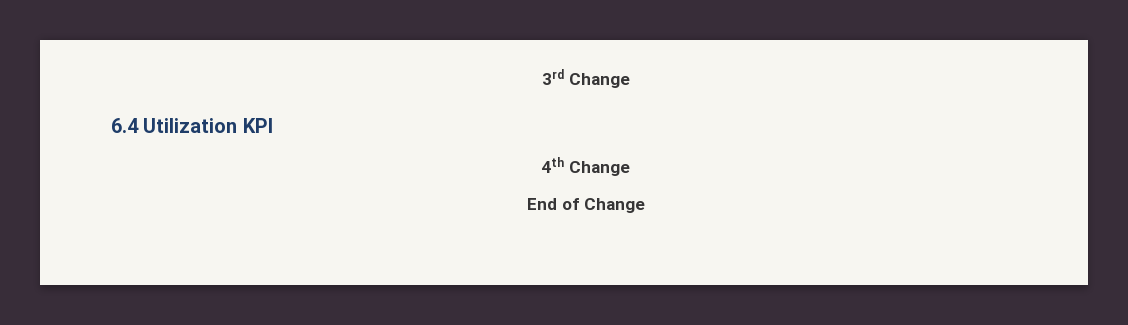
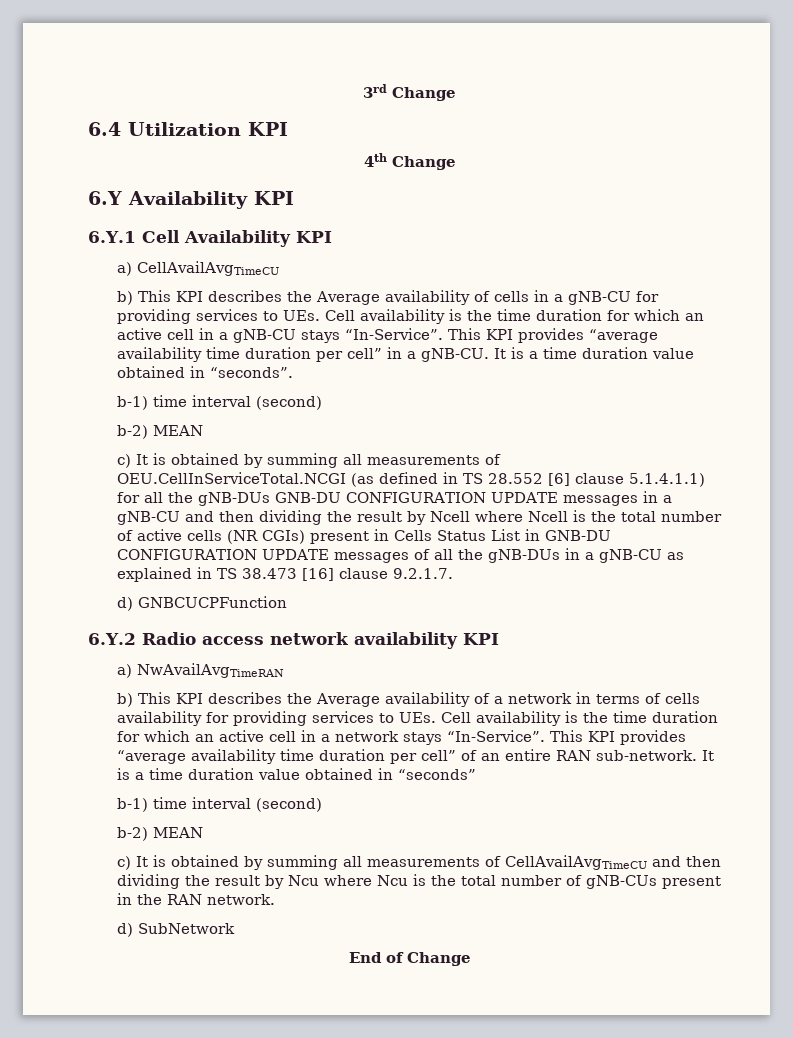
(630, 168) none -> [88,191,294,209] [88,230,332,247] [117,261,280,276] [117,290,660,305] [117,309,705,324] [117,328,659,343] [117,347,695,362] [117,366,294,378] [117,395,323,410] [117,425,204,439] [117,453,502,468] [117,472,706,487] [117,491,673,506] [117,510,723,525] [117,529,612,544] [117,548,685,563] [117,567,454,582] [117,596,288,611] [88,632,499,649] [117,663,285,678] [117,692,701,707] [117,711,719,726] [117,730,687,745] [117,749,715,764] [117,768,477,780] [117,797,323,812] [117,827,204,841] [117,855,722,870] [117,874,722,889] [117,893,276,905] [117,923,236,937] // 6.Y Availability KPI // 6.Y.1 Cell Availability KPI // a) CellAvailAvgTimeCU // b) This KPI describes the Average availability of cells in a gNB-CU for providing services to UEs. Cell availability is the time duration for which an active cell in a gNB-CU stays “In-Service”. This KPI provides “average availability time duration per cell” in a gNB-CU. It is a time duration value obtained in “seconds”. // b-1) time interval (second) // b-2) MEAN // c) It is obtained by summing all measurements of OEU.CellInServiceTotal.NCGI (as defined in TS 28.552 [6] clause 5.1.4.1.1) for all the gNB-DUs GNB-DU CONFIGURATION UPDATE messages in a gNB-CU and then dividing the result by Ncell where Ncell is the total number of active cells (NR CGIs) present in Cells Status List in GNB-DU CONFIGURATION UPDATE messages of all the gNB-DUs in a gNB-CU as explained in TS 38.473 [16] clause 9.2.1.7. // d) GNBCUCPFunction // 6.Y.2 Radio access network availability KPI // a) NwAvailAvgTimeRAN // b) This KPI describes the Average availability of a network in terms of cells availability for providing services to UEs. Cell availability is the time duration for which an active cell in a network stays “In-Service”. This KPI provides “average availability time duration per cell” of an entire RAN sub-network. It is a time duration value obtained in “seconds” // b-1) time interval (second) // b-2) MEAN // c) It is obtained by summing all measurements of CellAvailAvgTimeCU and then dividing the result by Ncu where Ncu is the total number of gNB-CUs present in the RAN network. // d) SubNetwork

